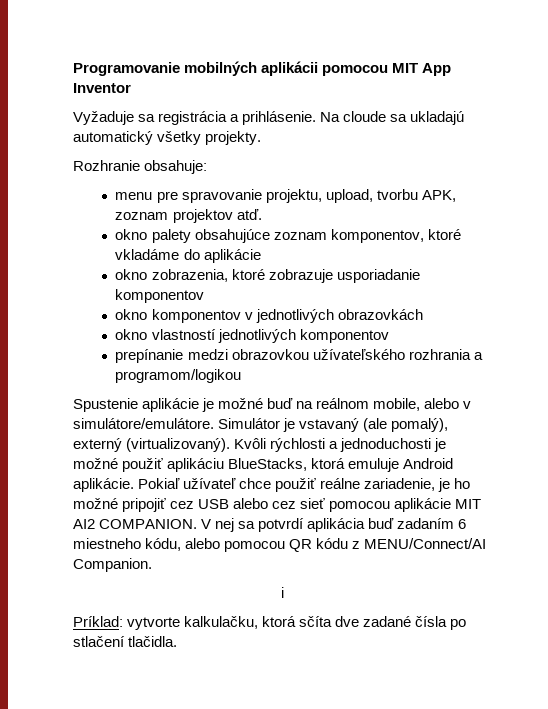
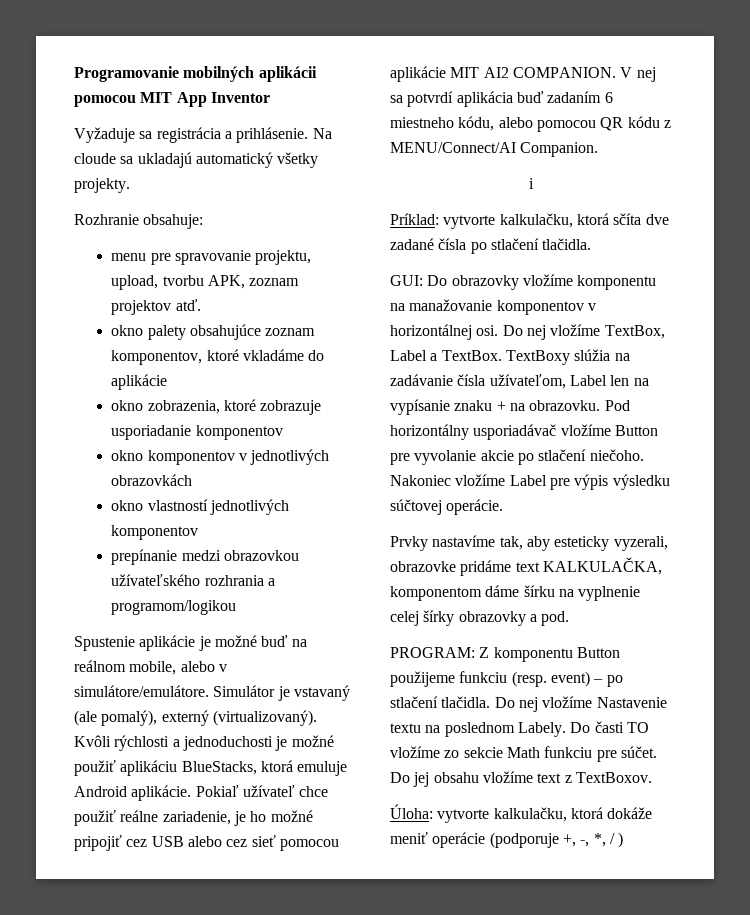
(178, 641) none -> [390,274,657,290] [390,299,596,315] [390,324,665,340] [390,349,630,365] [390,374,649,389] [390,399,630,415] [390,424,658,440] [390,449,644,465] [390,474,670,490] [390,499,504,515] [390,535,668,551] [390,557,662,576] [390,585,641,601] [390,610,570,626] [390,647,620,662] [390,671,623,687] [390,696,667,712] [390,721,649,737] [390,746,657,762] [390,771,652,787] [390,804,653,823] [390,832,624,848] // GUI: Do obrazovky vložíme komponentu na manažovanie komponentov v horizontálnej osi. Do nej vložíme TextBox, Label a TextBox. TextBoxy slúžia na zadávanie čísla užívateľom, Label len na vypísanie znaku + na obrazovku. Pod horizontálny usporiadávač vložíme Button pre vyvolanie akcie po stlačení niečoho. Nakoniec vložíme Label pre výpis výsledku súčtovej operácie. // Prvky nastavíme tak, aby esteticky vyzerali, obrazovke pridáme text KALKULAČKA, komponentom dáme šírku na vyplnenie celej šírky obrazovky a pod. // PROGRAM: Z komponentu Button použijeme funkciu (resp. event) – po stlačení tlačidla. Do nej vložíme Nastavenie textu na poslednom Labely. Do časti TO vložíme zo sekcie Math funkciu pre súčet. Do jej obsahu vložíme text z TextBoxov. // Úloha: vytvorte kalkulačku, ktorá dokáže meniť operácie (podporuje +, -, *, / )

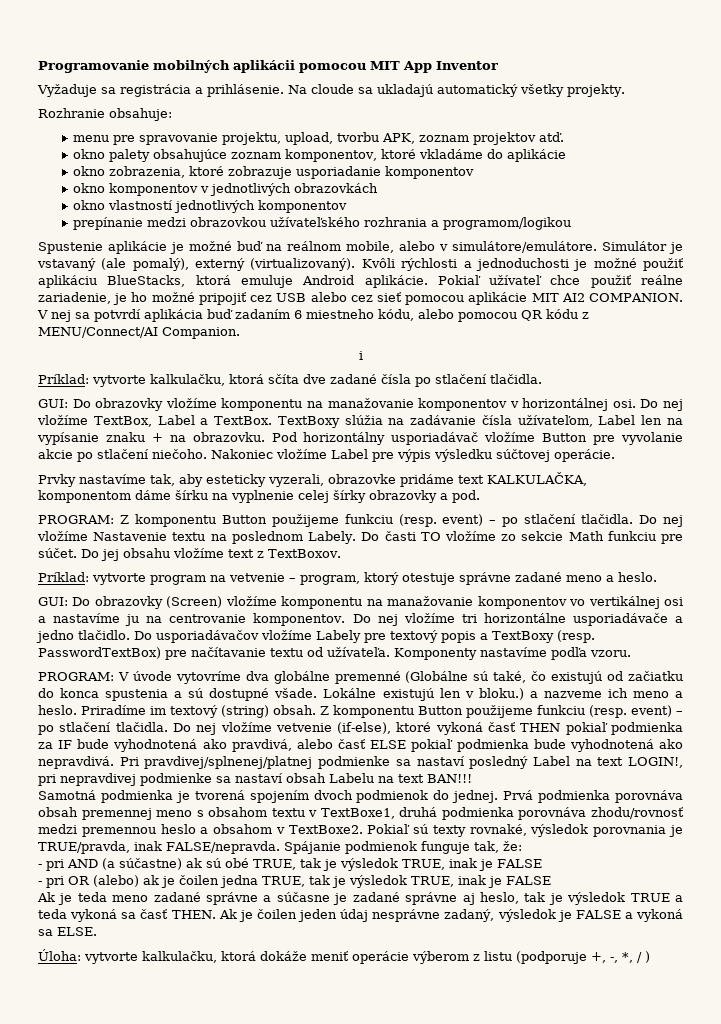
(652, 777) none -> [38,572,657,585] [38,596,684,609] [38,613,683,626] [36,630,595,643] [38,647,631,660] [38,671,683,684] [38,688,683,701] [38,705,683,718] [38,722,683,735] [38,739,683,752] [38,756,683,769] [38,773,472,786] [38,790,684,803] [38,807,684,820] [38,824,683,837] [38,841,522,854] [38,858,542,871] [38,875,551,888] [37,892,683,905] [38,909,683,922] [38,927,97,936] // Príklad: vytvorte program na vetvenie – program, ktorý otestuje správne zadané meno a heslo. // GUI: Do obrazovky (Screen) vložíme komponentu na manažovanie komponentov vo vertikálnej osi a nastavíme ju na centrovanie komponentov. Do nej vložíme tri horizontálne usporiadávače a jedno tlačidlo. Do usporiadávačov vložíme Labely pre textový popis a TextBoxy (resp. PasswordTextBox) pre načítavanie textu od užívateľa. Komponenty nastavíme podľa vzoru. // PROGRAM: V úvode vytovríme dva globálne premenné (Globálne sú také, čo existujú od začiatku do konca spustenia a sú dostupné všade. Lokálne existujú len v bloku.) a nazveme ich meno a heslo. Priradíme im textový (string) obsah. Z komponentu Button použijeme funkciu (resp. event) – po stlačení tlačidla. Do nej vložíme vetvenie (if-else), ktoré vykoná časť THEN pokiaľ podmienka za IF bude vyhodnotená ako pravdivá, alebo časť ELSE pokiaľ podmienka bude vyhodnotená ako nepravdivá. Pri pravdivej/splnenej/platnej podmienke sa nastaví posledný Label na text LOGIN!, pri nepravdivej podmienke sa nastaví obsah Labelu na text BAN!!! // Samotná podmienka je tvorená spojením dvoch podmienok do jednej. Prvá podmienka porovnáva obsah premennej meno s obsahom textu v TextBoxe1, druhá podmienka porovnáva zhodu/rovnosť medzi premennou heslo a obsahom v TextBoxe2. Pokiaľ sú texty rovnaké, výsledok porovnania je TRUE/pravda, inak FALSE/nepravda. Spájanie podmienok funguje tak, že: // - pri AND (a súčastne) ak sú obé TRUE, tak je výsledok TRUE, inak je FALSE // - pri OR (alebo) ak je čoilen jedna TRUE, tak je výsledok TRUE, inak je FALSE // Ak je teda meno zadané správne a súčasne je zadané správne aj heslo, tak je výsledok TRUE a teda vykoná sa časť THEN. Ak je čoilen jeden údaj nesprávne zadaný, výsledok je FALSE a vykoná sa ELSE.
(486, 840) none -> [412,951,512,964] výberom z listu

